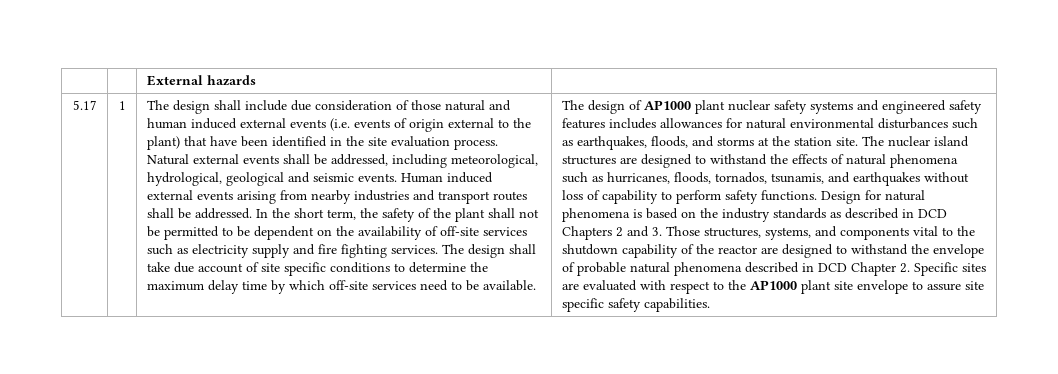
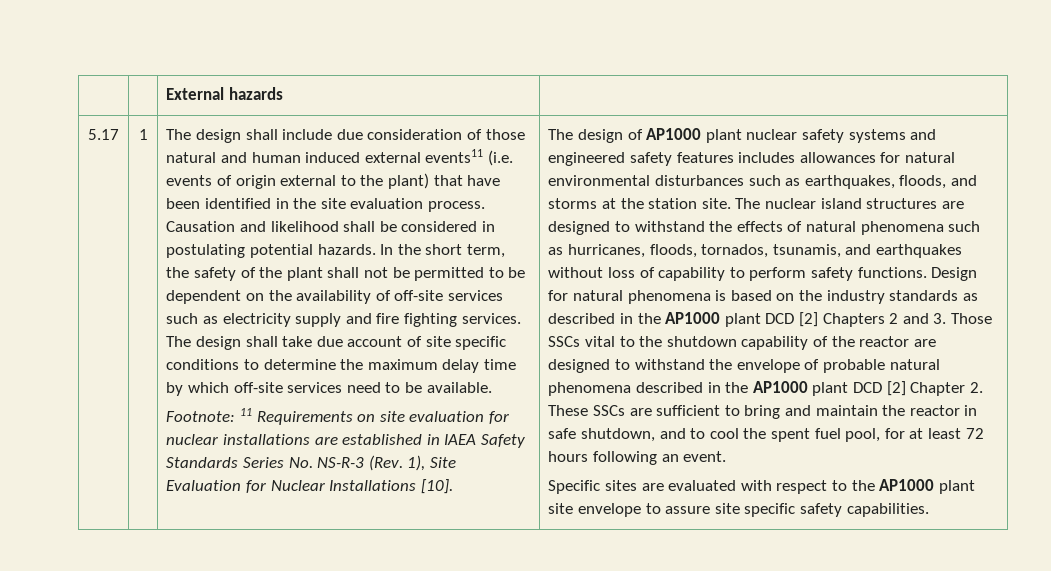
[289,119,326,128] events -> [425,149,484,163] events11
[146,154,538,168] [146,172,493,186] [146,190,527,204] [146,208,252,219] Natural external events shall be addressed, including meteorological, hydrological, geological and seismic events. Human induced external events arising from nearby industries and transport routes shall be addressed. -> [166,221,495,232] [166,244,376,258] Causation and likelihood shall be considered in postulating potential hazards.
(536, 285) none -> [166,408,509,425] [166,434,525,448] [166,455,456,471] [166,479,453,494] // Footnote: 11 Requirements on site evaluation for nuclear installations are established in IAEA Safety Standards Series No. NS-R-3 (Rev. 1), Site Evaluation for Nuclear Installations [10].
[917,209,947,218] DCD -> [637,312,818,327] the AP1000 plant DCD [2]
[703,226,909,240] structures, systems, and components -> [548,336,581,347] SSCs
[817,262,910,276] DCD Chapter 2. -> [725,381,983,396] [548,405,978,419] [548,428,984,442] [548,451,727,465] the AP1000 plant DCD [2] Chapter 2. These SSCs are sufficient to bring and maintain the reactor in safe shutdown, and to cool the spent fuel pool, for at least 72 hours following an event. //

